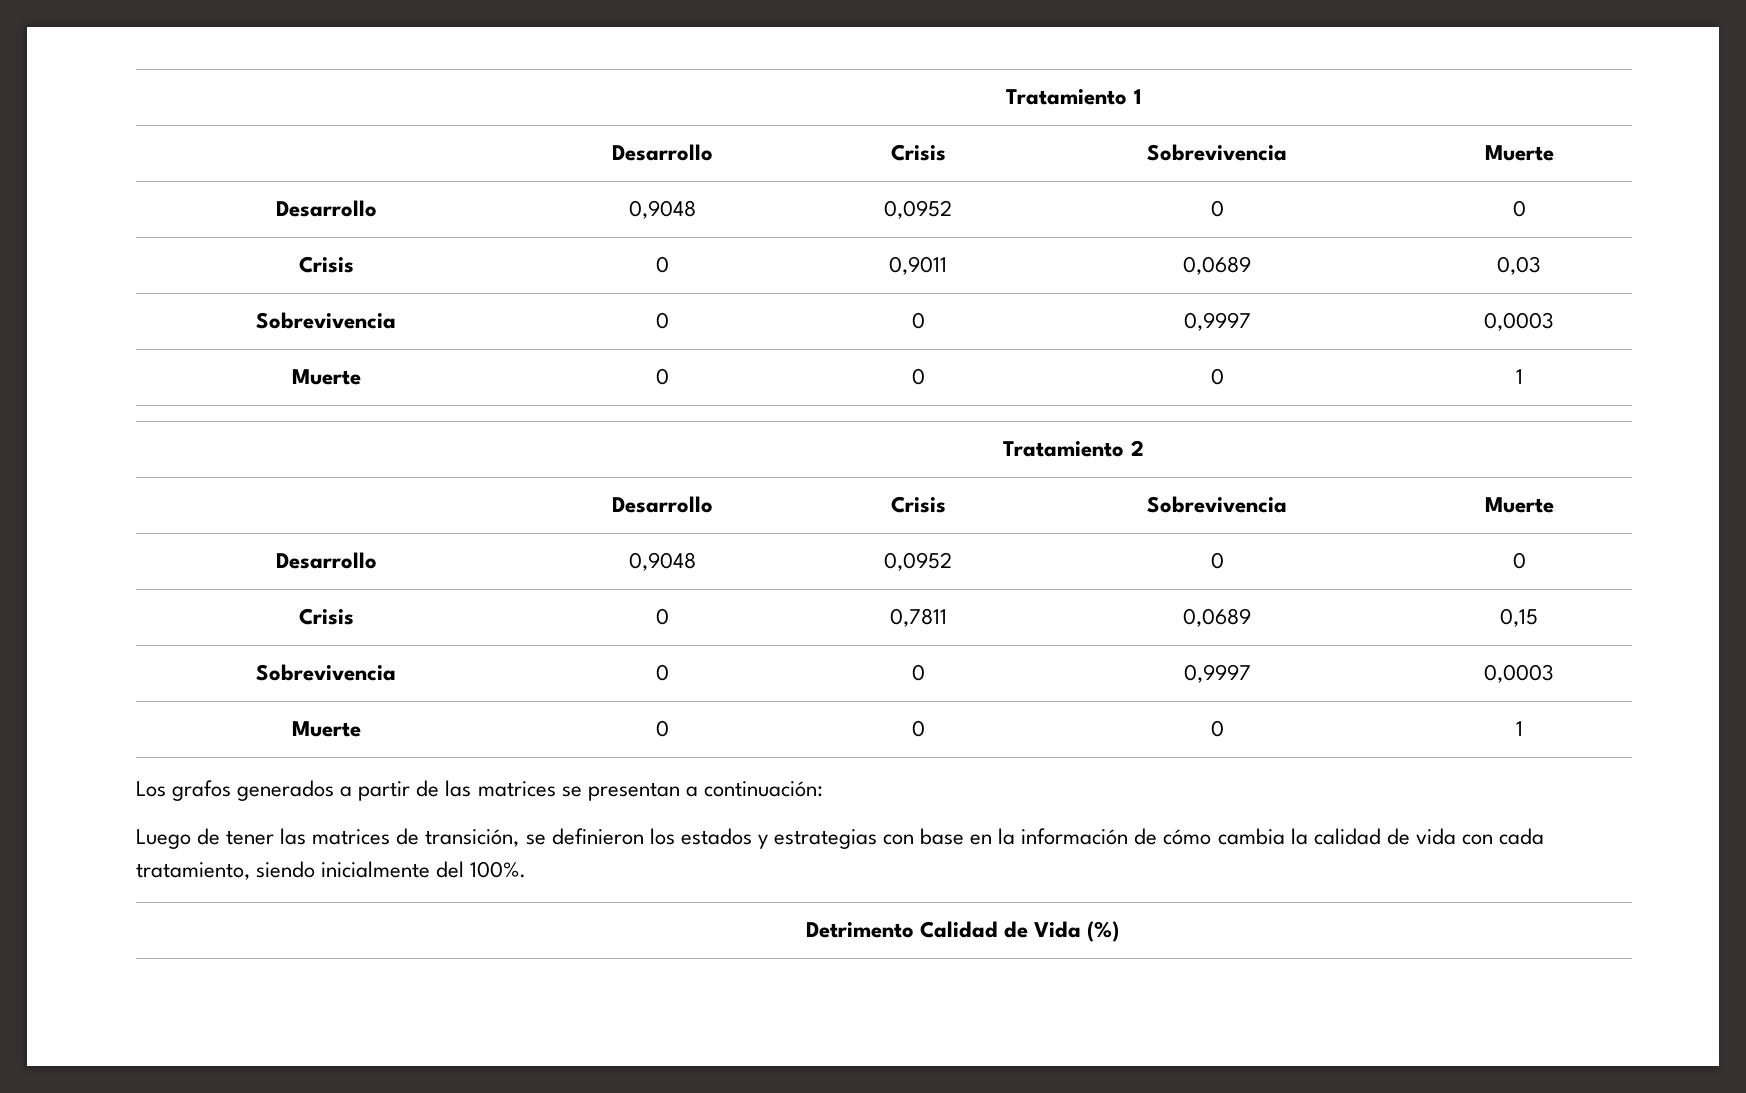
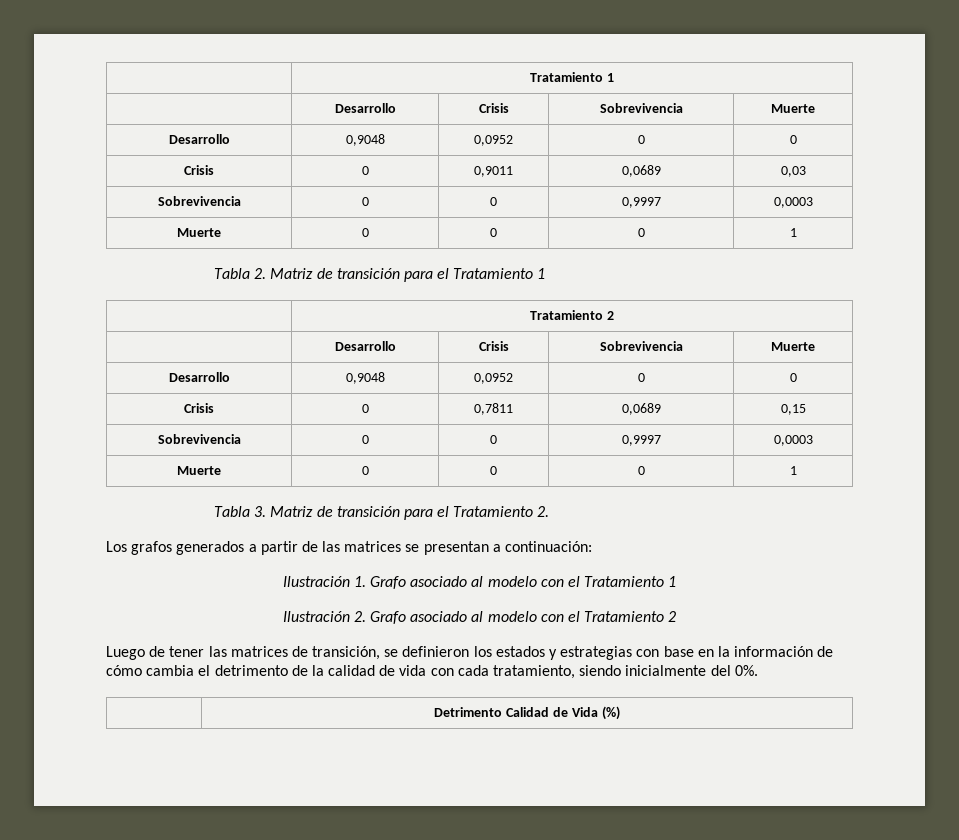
(1523, 376) none -> [214,268,546,282] // Tabla 2. Matriz de transición para el Tratamiento 1
(1523, 728) none -> [214,506,550,520] // Tabla 3. Matriz de transición para el Tratamiento 2.
(823, 789) none -> [282,576,677,589] [282,611,677,624] // Ilustración 1. Grafo asociado al modelo con el Tratamiento 1 // Ilustración 2. Grafo asociado al modelo con el Tratamiento 2
(1285, 836) none -> [198,665,308,676] el detrimento de
[470,861,527,878] 100%. -> [734,665,758,676] 0%.

